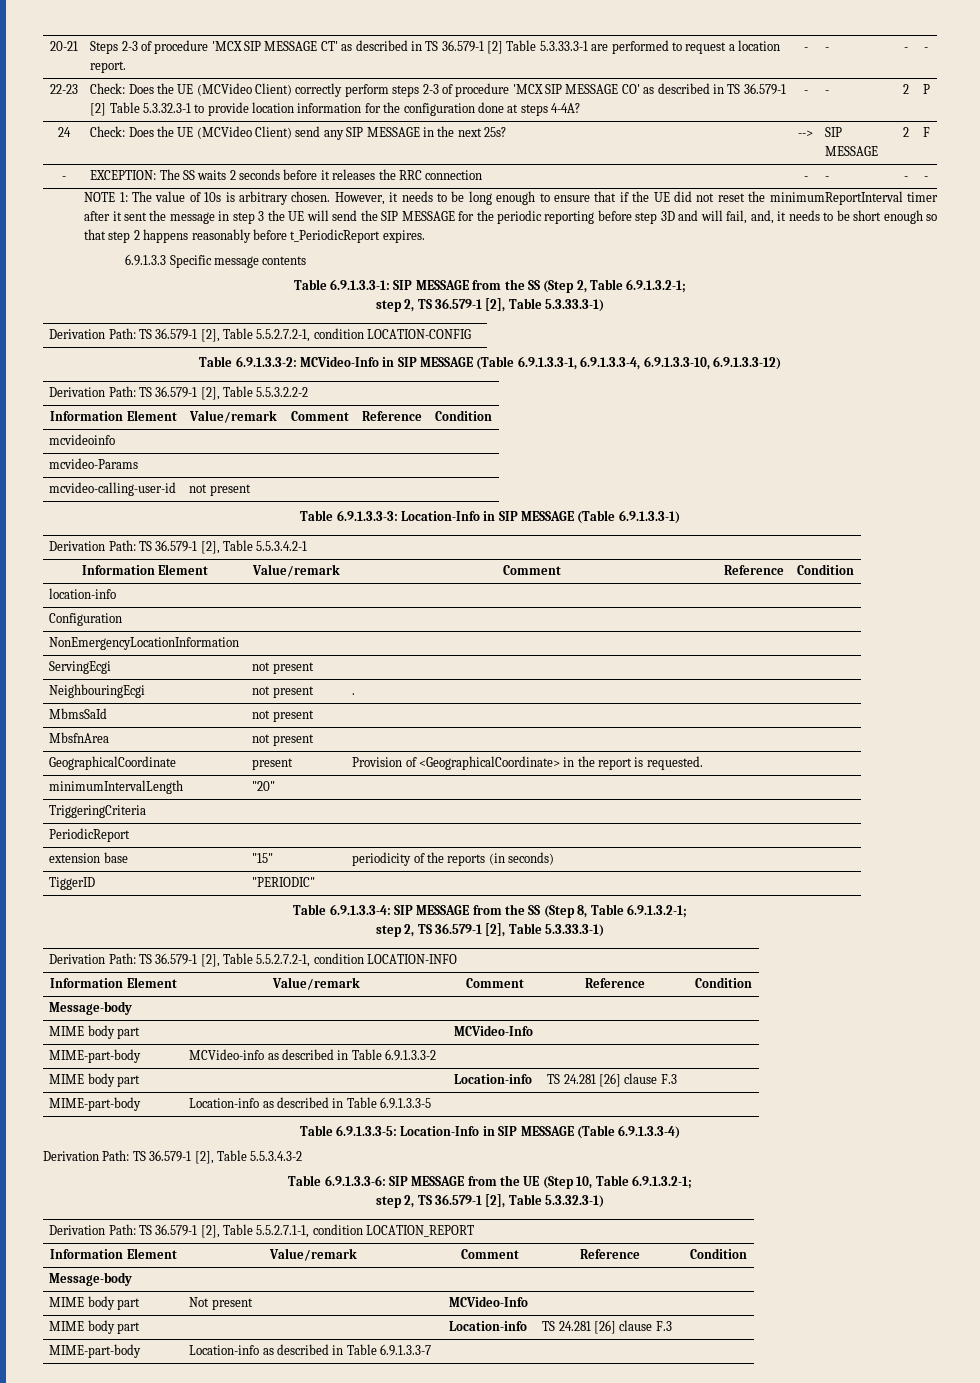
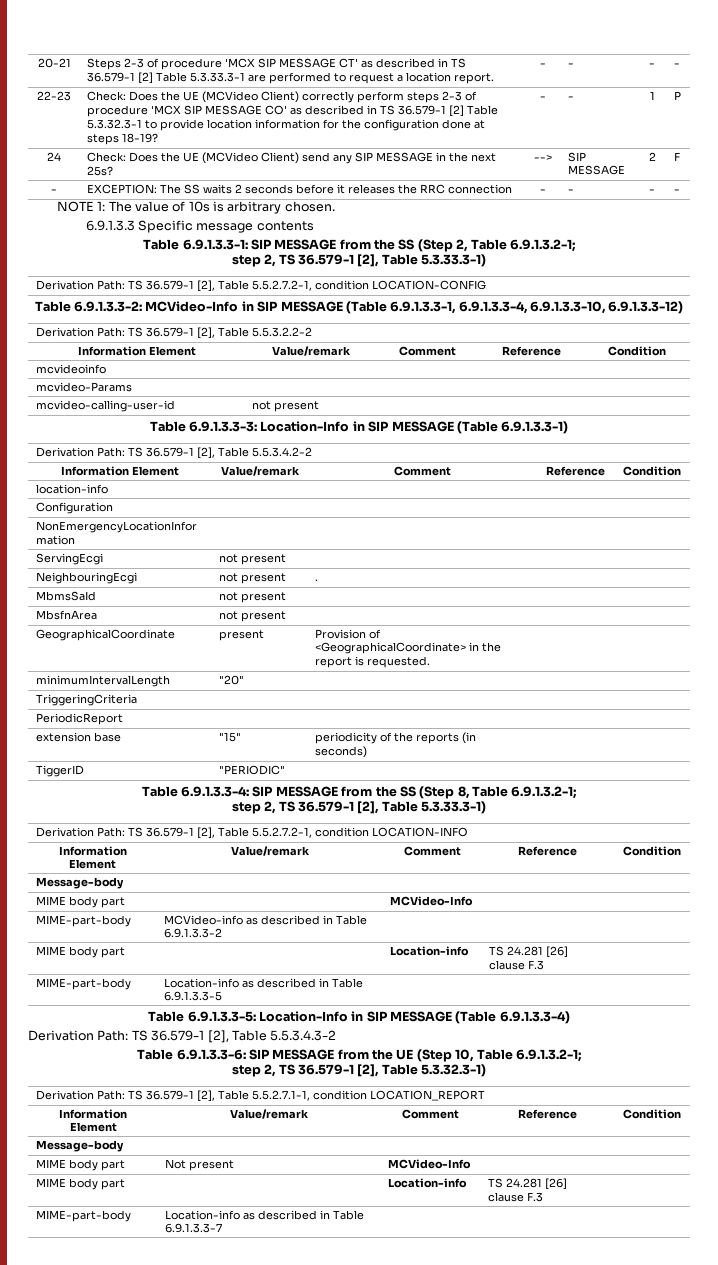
[551,103,581,113] [803,90,808,94] [825,90,830,94] [903,84,909,94] 4-4A? | - | - | 2 -> [122,133,159,143] [539,96,546,100] [568,96,575,100] [649,91,655,100] 18-19? | - | - | 1
[334,191,939,205] [84,210,937,224] [84,229,425,243] However, it needs to be long enough to ensure that if the UE did not reset the minimumReportInterval timer after it sent the message in step 3 the UE will send the SIP MESSAGE for the periodic reporting before step 3D and will fail, and, it needs to be short enough so that step 2 happens reasonably before t_PeriodicReport expires. -> (335, 206) none
[256,541,308,551] 5.5.3.4.2-1 -> [252,447,313,457] 5.5.3.4.2-2

